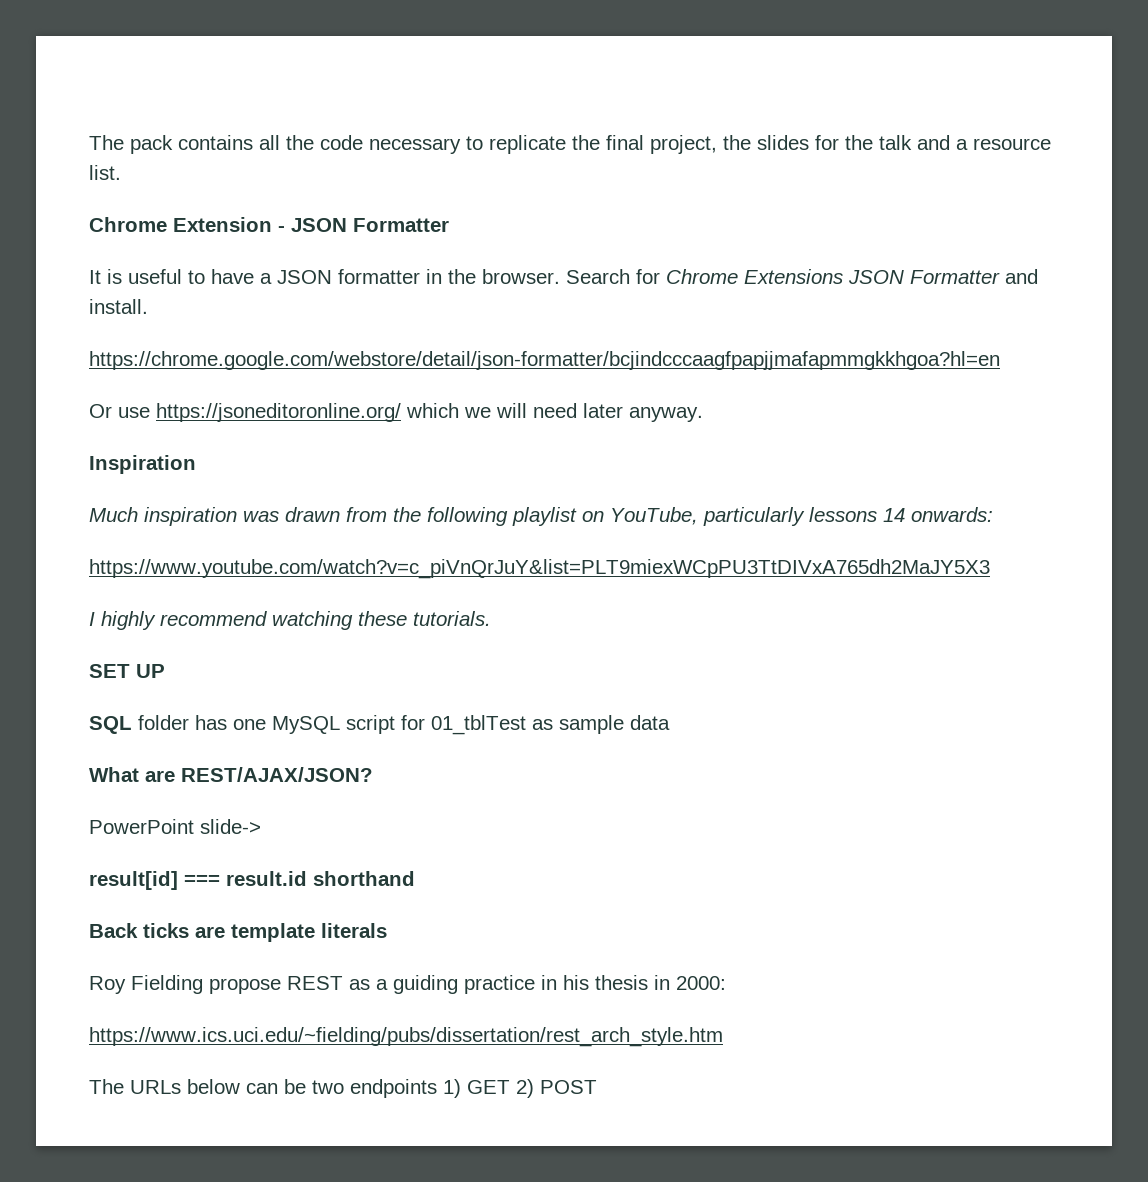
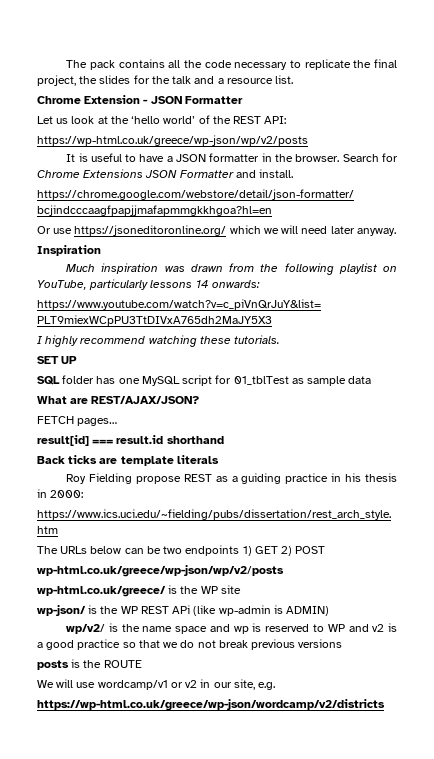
(449, 225) none -> [37,115,287,124] [37,135,308,146] // Let us look at the ‘hello world’ of the REST API: // https://wp-html.co.uk/greece/wp-json/wp/v2/posts
[89,819,261,834] PowerPoint slide-> -> [37,416,118,426] FETCH pages…
(597, 1087) none -> [37,565,284,577] [37,585,241,597] [37,605,330,616] [66,623,398,634] [37,639,343,650] [37,659,142,670] [37,679,276,690] [37,699,385,711] // wp-html.co.uk/greece/wp-json/wp/v2/posts // wp-html.co.uk/greece/ is the WP site // wp-json/ is the WP REST APi (like wp-admin is ADMIN) // wp/v2/ is the name space and wp is reserved to WP and v2 is a good practice so that we do not break previous versions // posts is the ROUTE // We will use wordcamp/v1 or v2 in our site, e.g. // https://wp-html.co.uk/greece/wp-json/wordcamp/v2/districts

